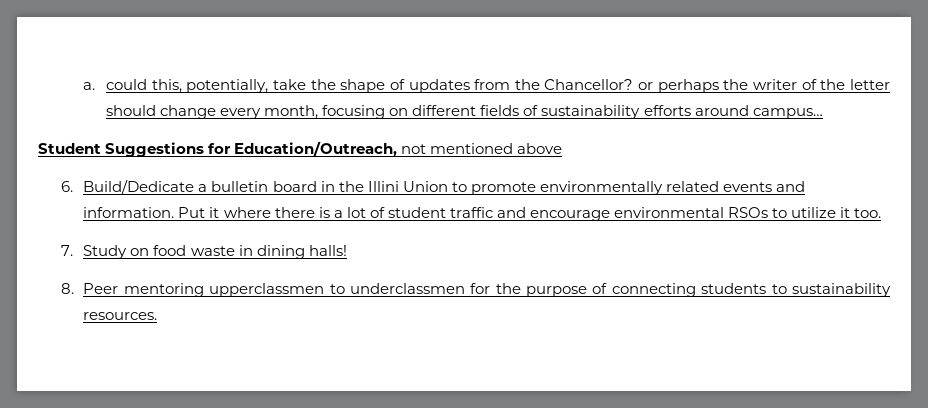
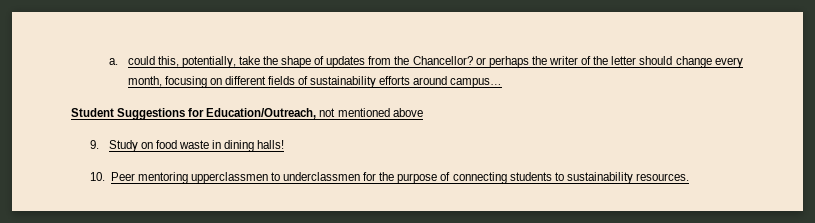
[60,179,806,195] [83,207,882,221] [60,245,73,256] 6. Build/Dedicate a bulletin board in the Illini Union to promote environmentally related events and information. Put it where there is a lot of student traffic and encourage environmental RSOs to utilize it too. // 7. -> [89,140,99,149] 9.
[60,283,74,294] 8. -> [89,172,105,181] 10.

